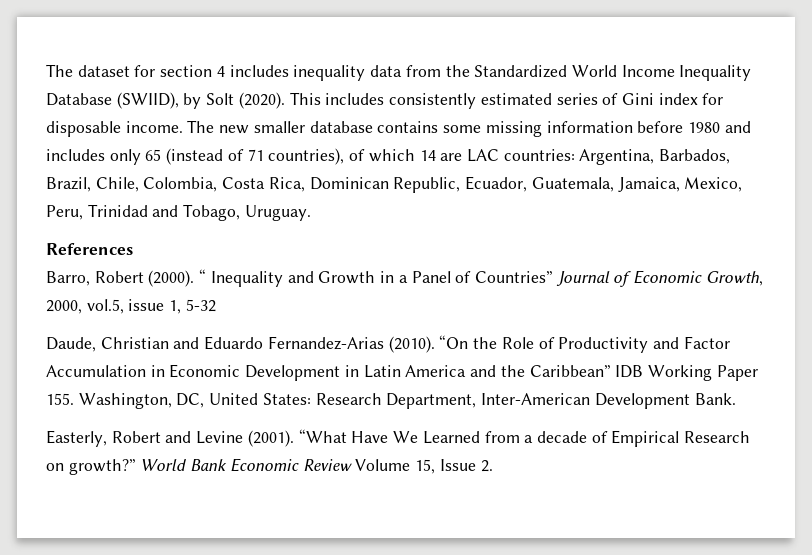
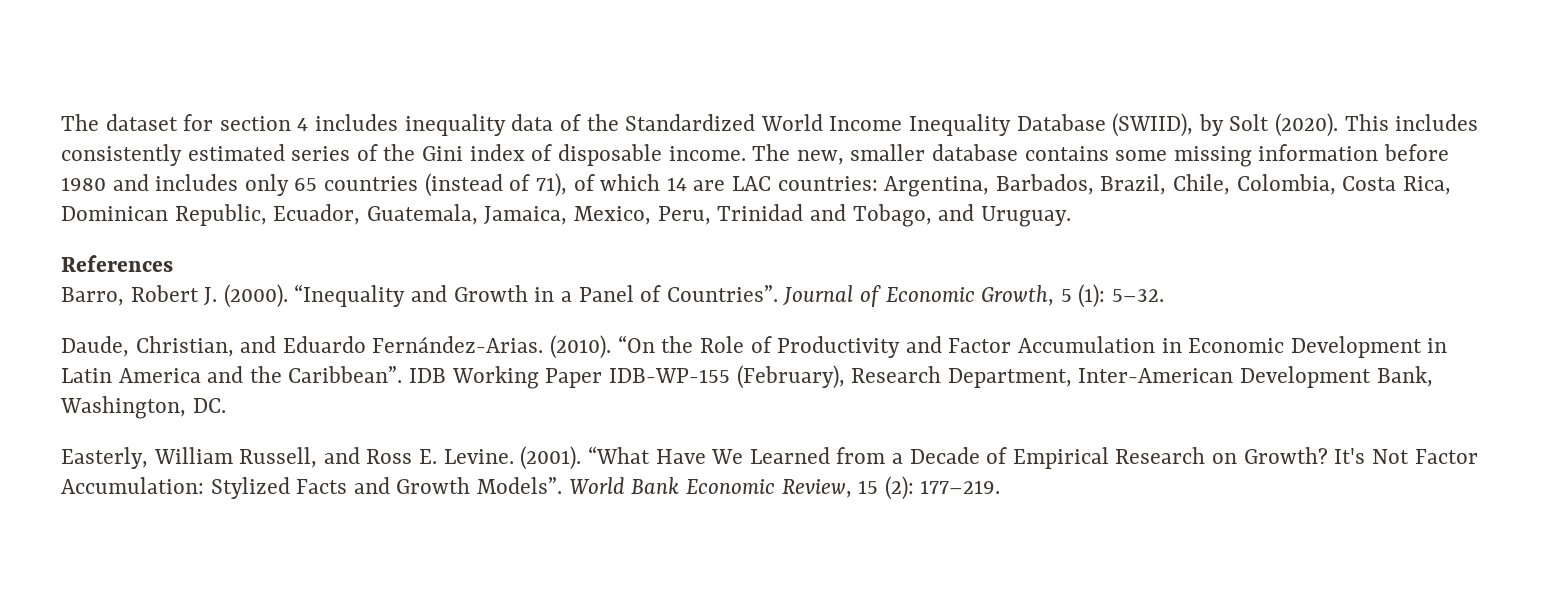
[405,65,441,77] from -> [559,114,581,131] of
(619, 99) none -> [383,144,416,161] the
[702,93,724,105] for -> [531,144,553,161] of
[219,125,250,134] new -> [796,150,844,165] new,
(162, 155) none -> [324,176,419,191] countries
[247,148,345,165] 71 countries), -> [535,173,567,197] 71),
(241, 212) none -> [938,204,975,221] and
[148,269,283,287] (2000). “ Inequality -> [204,284,406,308] J. (2000). “Inequality
[474,271,553,283] Countries” -> [666,285,778,302] Countries”.
[46,299,216,314] 2000, vol.5, issue 1, 5-32 -> [1060,284,1165,308] 5 (1): 5–32.
[100,337,169,349] Christian -> [135,336,234,357] Christian,
[267,336,384,350] Fernandez-Arias -> [372,336,544,353] Fernández-Arias.
[529,365,611,377] Caribbean” -> [288,366,403,383] Caribbean”.
[46,393,736,409] [46,430,244,447] 155. Washington, DC, United States: Research Department, Inter-American Development Bank. // Easterly, Robert and Levine -> [608,365,1433,389] [60,396,226,419] [61,447,514,469] IDB-WP-155 (February), Research Department, Inter-American Development Bank, Washington, DC. // Easterly, William Russell, and Ross E. Levine.
[536,431,587,443] decade -> [909,447,980,464] Decade
[68,458,493,475] growth?” World Bank Economic Review Volume 15, Issue 2. -> [1243,447,1478,464] [61,476,1001,500] Growth? It's Not Factor Accumulation: Stylized Facts and Growth Models”. World Bank Economic Review, 15 (2): 177–219.

